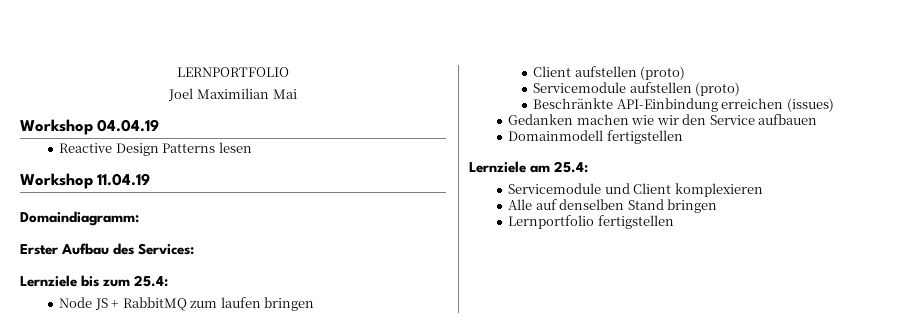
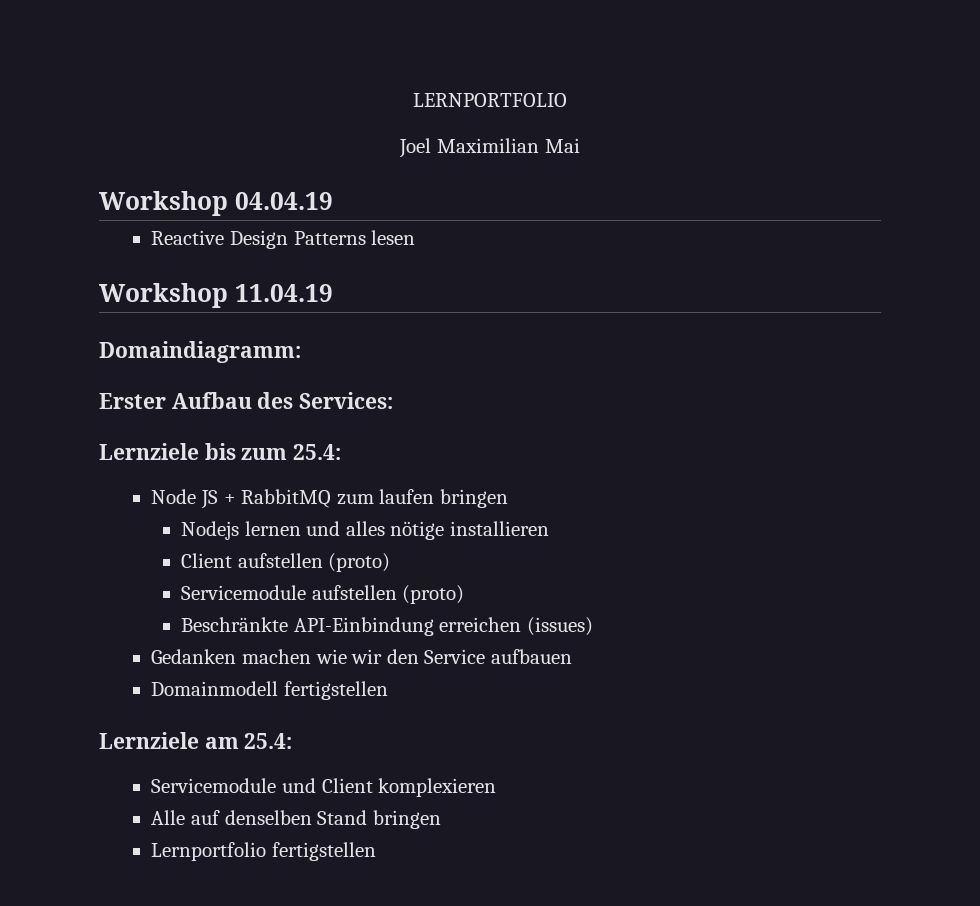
(315, 304) none -> [181,521,549,540] // Nodejs lernen und alles nötige installieren

